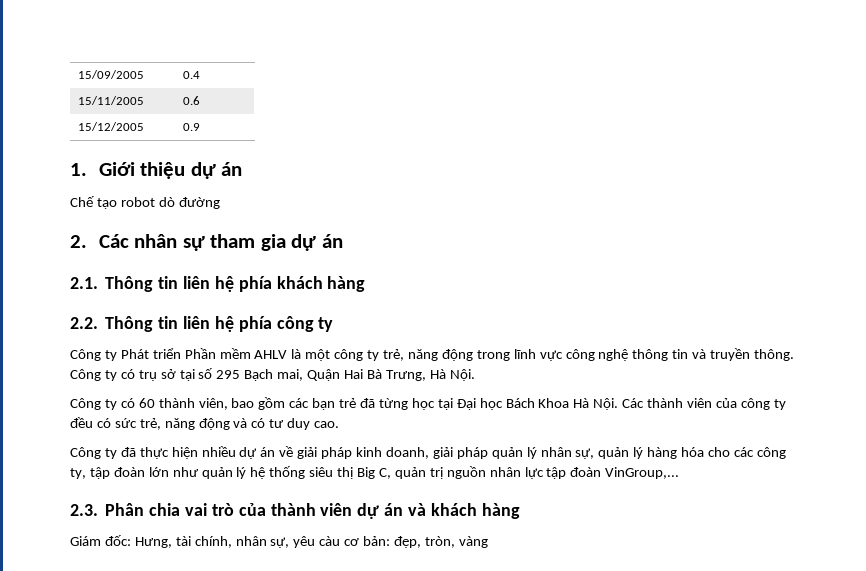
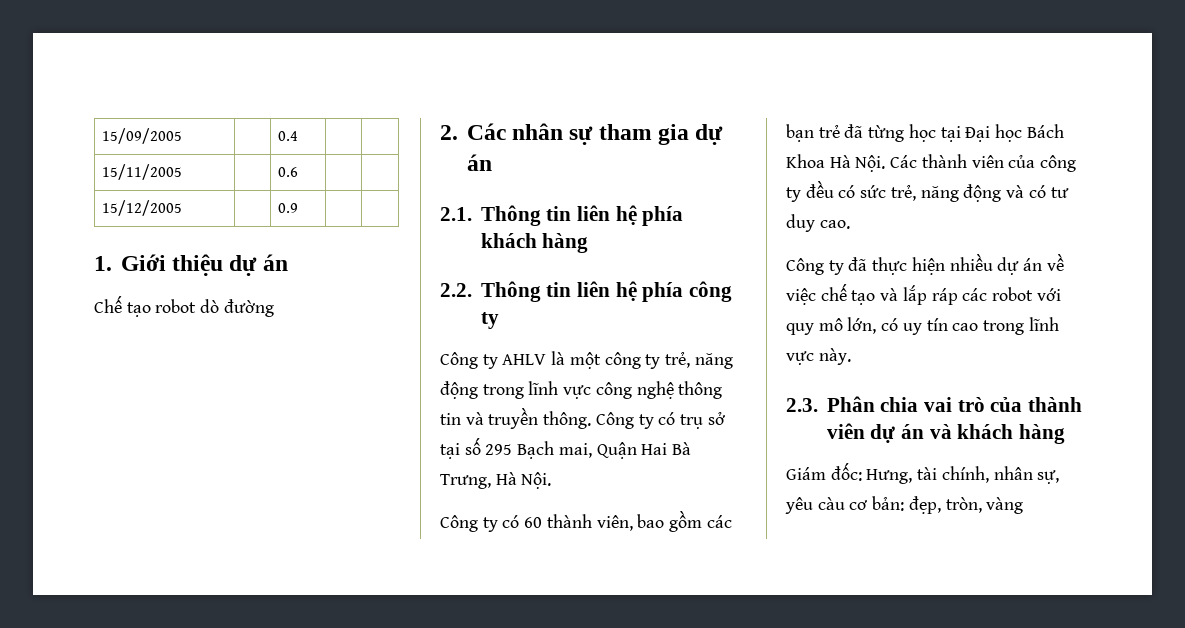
[120,348,251,359] Phát triển Phần mềm -> (498, 361) none
[297,447,786,459] [70,466,680,479] giải pháp kinh doanh, giải pháp quản lý nhân sự, quản lý hàng hóa cho các công ty, tập đoàn lớn như quản lý hệ thống siêu thị Big C, quản trị nguồn nhân lực tập đoàn VinGroup,... -> [786,283,1061,305] [786,317,1059,335] [786,348,851,365] việc chế tạo và lắp ráp các robot với quy mô lớn, có uy tín cao trong lĩnh vực này.

